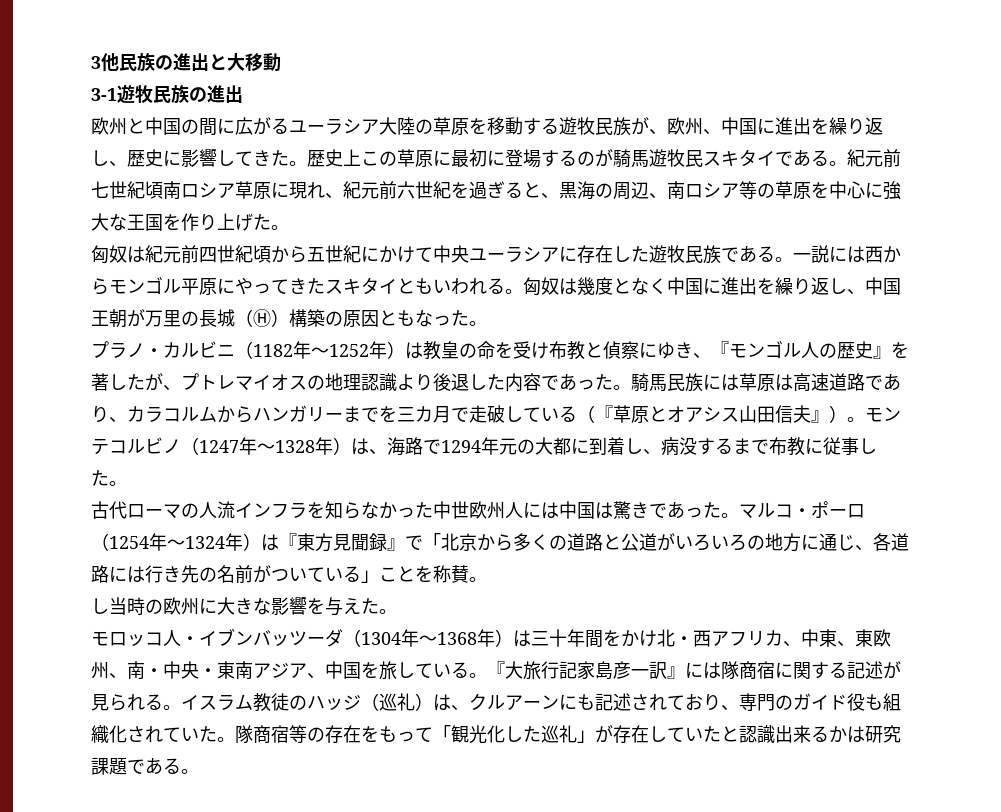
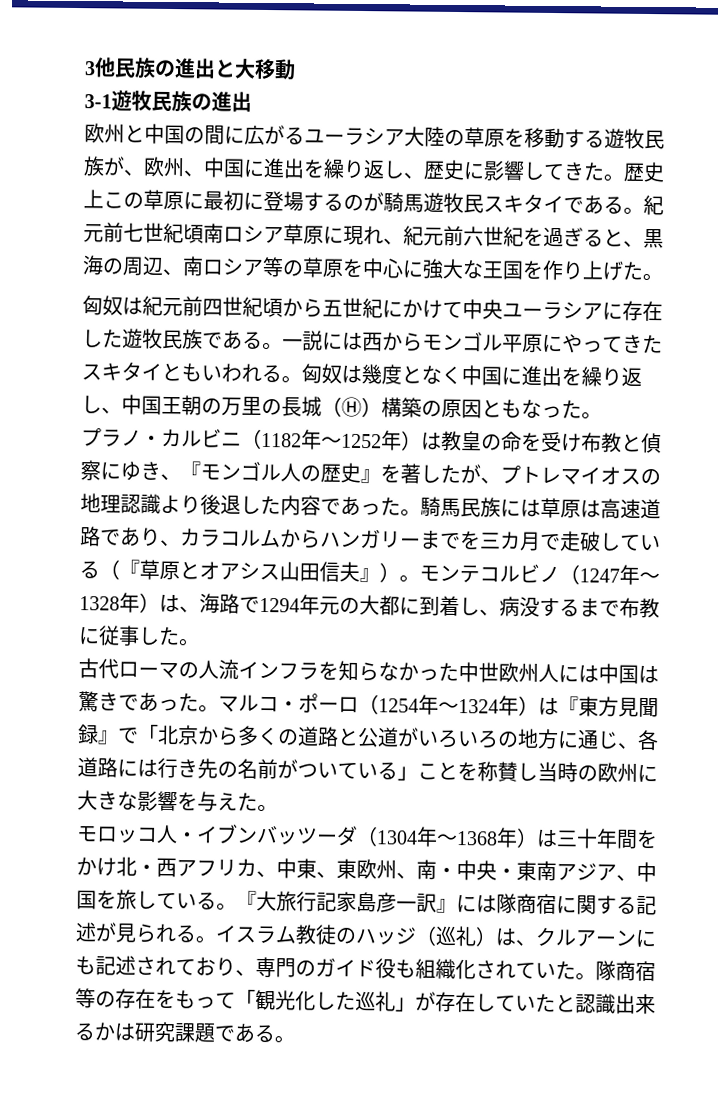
[127,309,145,327] が -> [201,398,222,415] の
[469,577,487,582] 。 // -> (518, 771) none

